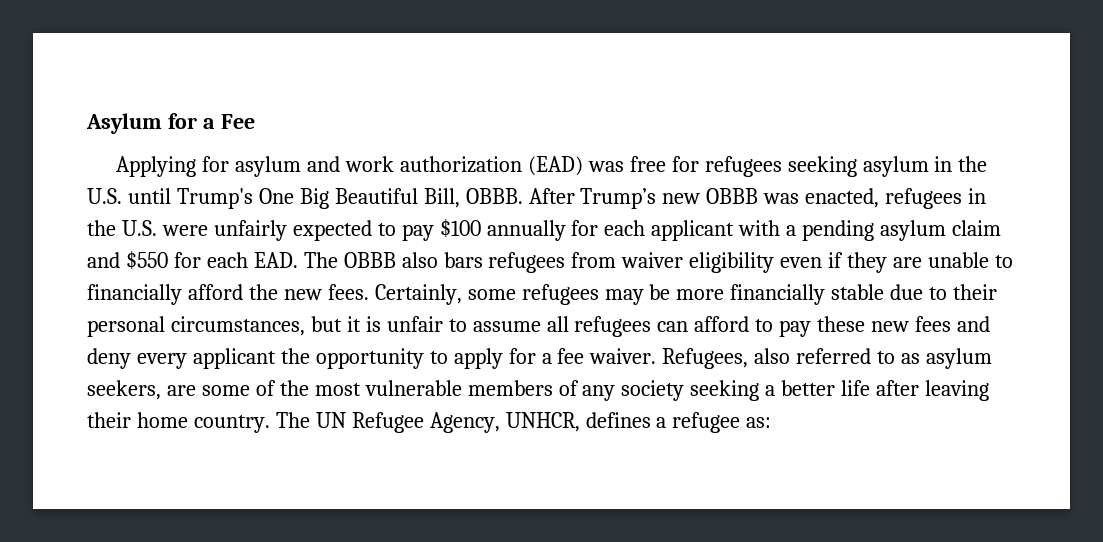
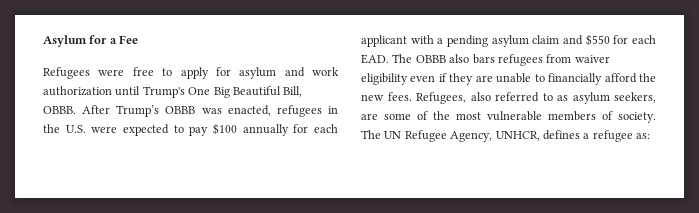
[116,156,197,177] Applying -> [43,67,209,79] Refugees were free to apply
[527,156,988,177] [87,188,122,204] (EAD) was free for refugees seeking asylum in the U.S. -> (112, 91) none
[662,193,701,204] new -> (160, 111) none
[213,220,287,241] unfairly -> (118, 129) none
[374,284,998,305] [87,316,990,337] [87,348,657,369] Certainly, some refugees may be more financially stable due to their personal circumstances, but it is unfair to assume all refugees can afford to pay these new fees and deny every applicant the opportunity to apply for a fee waiver. -> (412, 96) none
[582,380,990,401] [87,412,270,433] any society seeking a better life after leaving their home country. -> [618,112,656,123] society.

